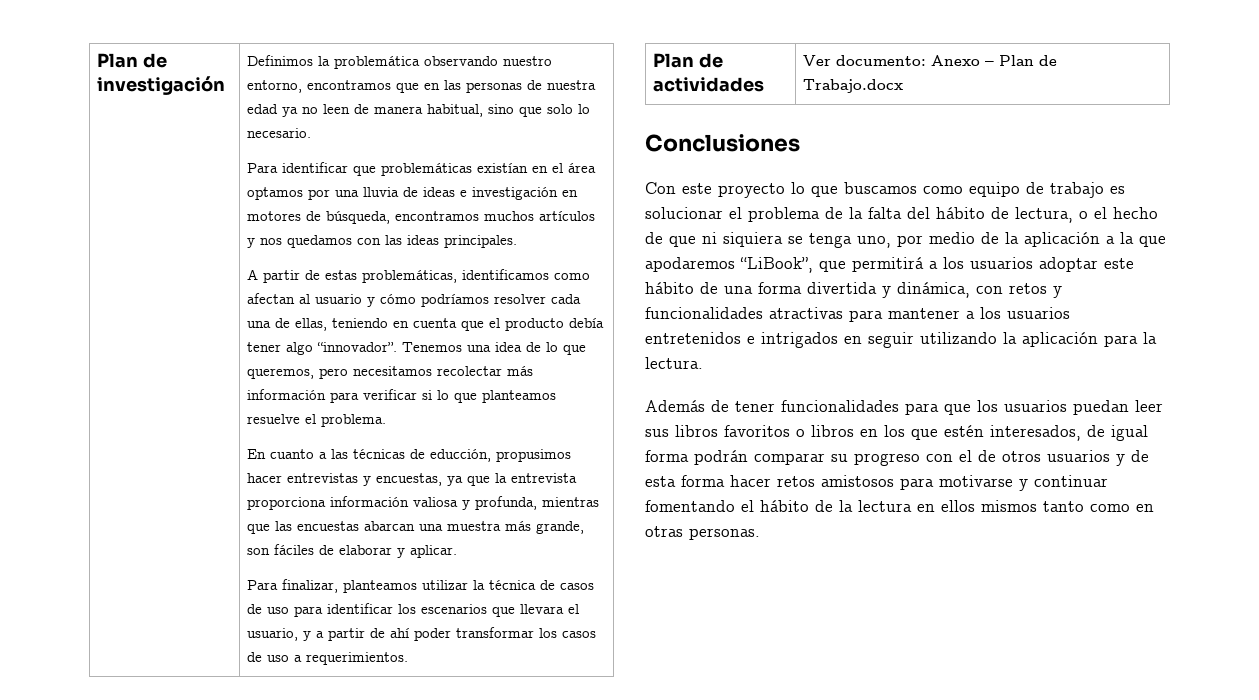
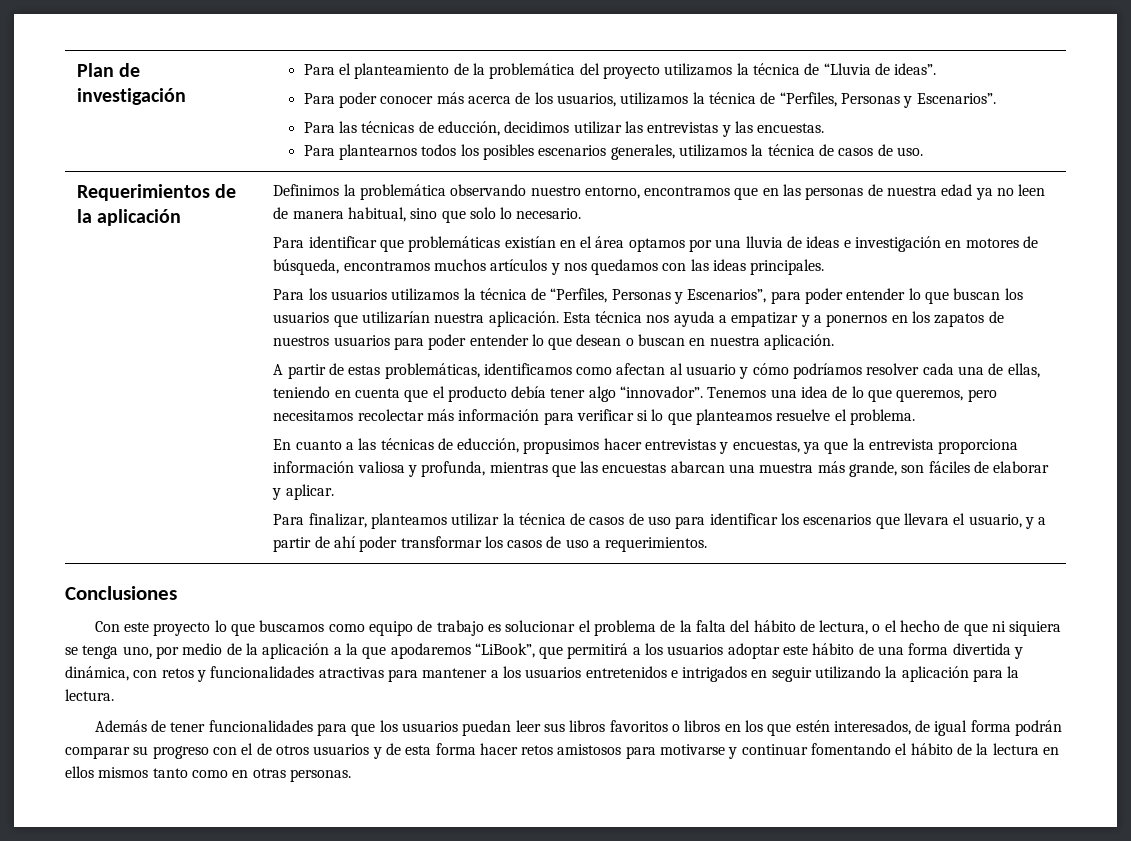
(226, 85) none -> [303,63,937,79] [303,92,996,108] [303,121,825,137] [303,144,923,160] [77,184,237,201] [77,209,182,226] | Para el planteamiento de la problemática del proyecto utilizamos la técnica de “Lluvia de ideas”. // Para poder conocer más acerca de los usuarios, utilizamos la técnica de “Perfiles, Personas y Escenarios”. // Para las técnicas de educción, decidimos utilizar las entrevistas y las encuestas. // Para plantearnos todos los posibles escenarios generales, utilizamos la técnica de casos de uso. // Requerimientos de la aplicación
(518, 241) none -> [273,288,1023,304] [273,311,1004,327] [273,334,835,350] // Para los usuarios utilizamos la técnica de “Perfiles, Personas y Escenarios”, para poder entender lo que buscan los usuarios que utilizarían nuestra aplicación. Esta técnica nos ayuda a empatizar y a ponernos en los zapatos de nuestros usuarios para poder entender lo que desean o buscan en nuestra aplicación.
[653,53,723,68] [653,77,765,92] [803,55,1058,66] [803,79,904,93] // Plan de actividades | Ver documento: Anexo – Plan de Trabajo.docx -> (708, 544) none

